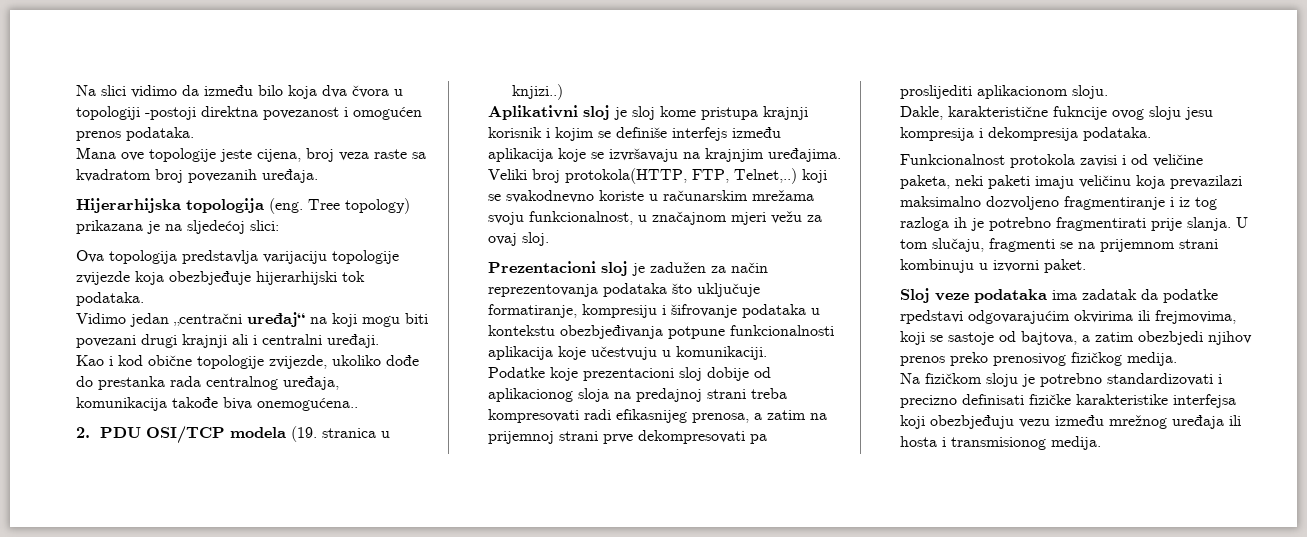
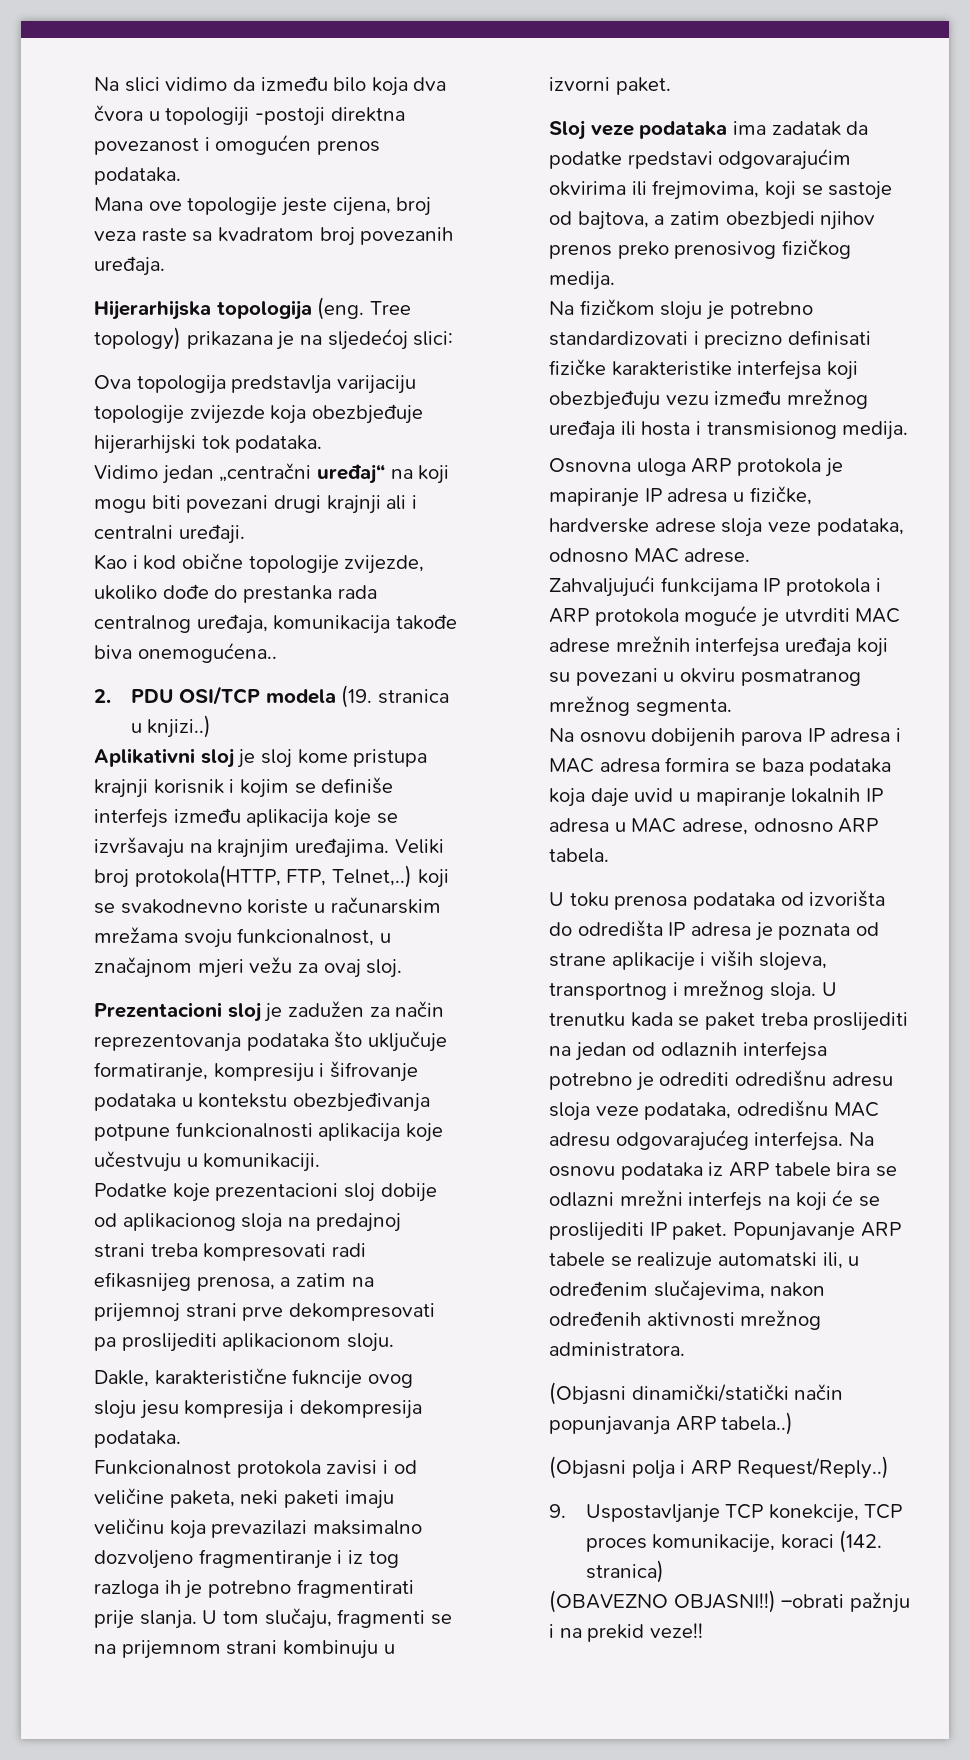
(1101, 443) none -> [549,458,843,477] [549,486,812,507] [549,518,904,537] [549,548,751,563] [549,575,881,597] [549,605,901,627] [549,636,888,657] [549,668,861,686] [549,696,732,716] [549,728,901,747] [549,757,892,776] [549,788,883,807] [549,818,879,835] [549,848,610,863] [549,890,886,910] [549,920,879,941] [549,950,827,971] [549,980,837,1001] [549,1012,909,1031] [549,1041,827,1061] [549,1070,893,1091] [549,1100,879,1121] [549,1129,874,1151] [549,1162,897,1180] [549,1189,880,1211] [549,1222,901,1241] [549,1252,860,1271] [549,1280,826,1301] [549,1310,822,1330] [549,1342,686,1357] [549,1382,844,1405] [549,1412,794,1435] [549,1456,889,1479] [549,1504,903,1523] [585,1530,883,1553] [585,1560,664,1583] [549,1590,910,1613] [549,1623,703,1642] // Osnovna uloga ARP protokola je mapiranje IP adresa u fizičke, hardverske adrese sloja veze podataka, odnosno MAC adrese. // Zahvaljujući funkcijama IP protokola i ARP protokola moguće je utvrditi MAC adrese mrežnih interfejsa uređaja koji su povezani u okviru posmatranog mrežnog segmenta. // Na osnovu dobijenih parova IP adresa i MAC adresa formira se baza podataka koja daje uvid u mapiranje lokalnih IP adresa u MAC adrese, odnosno ARP tabela. // U toku prenosa podataka od izvorišta do odredišta IP adresa je poznata od strane aplikacije i viših slojeva, transportnog i mrežnog sloja. U trenutku kada se paket treba proslijediti na jedan od odlaznih interfejsa potrebno je odrediti odredišnu adresu sloja veze podataka, odredišnu MAC adresu odgovarajućeg interfejsa. Na osnovu podataka iz ARP tabele bira se odlazni mrežni interfejs na koji će se proslijediti IP paket. Popunjavanje ARP tabele se realizuje automatski ili, u određenim slučajevima, nakon određenih aktivnosti mrežnog administratora. // (Objasni dinamički/statički način popunjavanja ARP tabela..) // (Objasni polja i ARP Request/Reply..) // 9. Uspostavljanje TCP konekcije, TCP proces komunikacije, koraci (142. stranica) // (OBAVEZNO OBJASNI!!) –obrati pažnju i na prekid veze!!

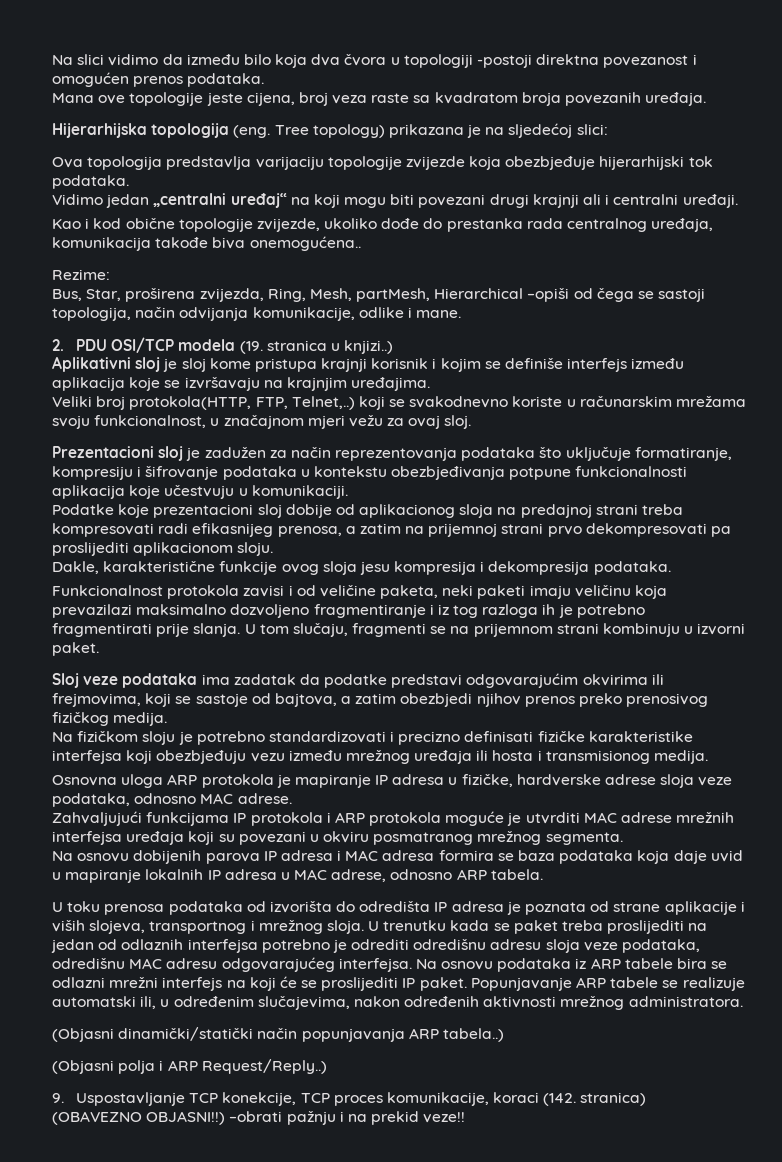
[319,227,355,246] broj -> [521,92,561,106] broja
[219,463,312,482] „centračni -> [153,193,227,207] „centralni
(277, 652) none -> [52,269,111,280] [52,288,706,302] [52,307,462,321] // Rezime: // Bus, Star, proširena zvijezda, Ring, Mesh, partMesh, Hierarchical –opiši od čega se sastoji topologija, način odvijanja komunikacije, odlike i mane.
(389, 848) none -> (431, 384) //
[242,1306,284,1321] prve -> [547,526,582,537] prvo
[292,1369,413,1389] [94,1400,137,1419] fukncije ovog sloju -> [219,561,357,575] funkcije ovog sloja
[627,151,713,169] rpedstavi -> [391,674,463,688] predstavi

